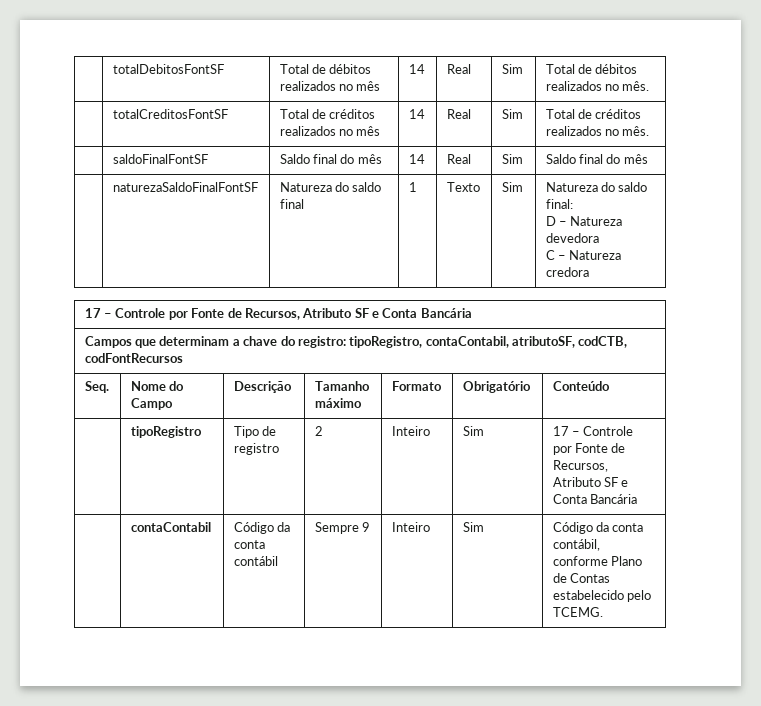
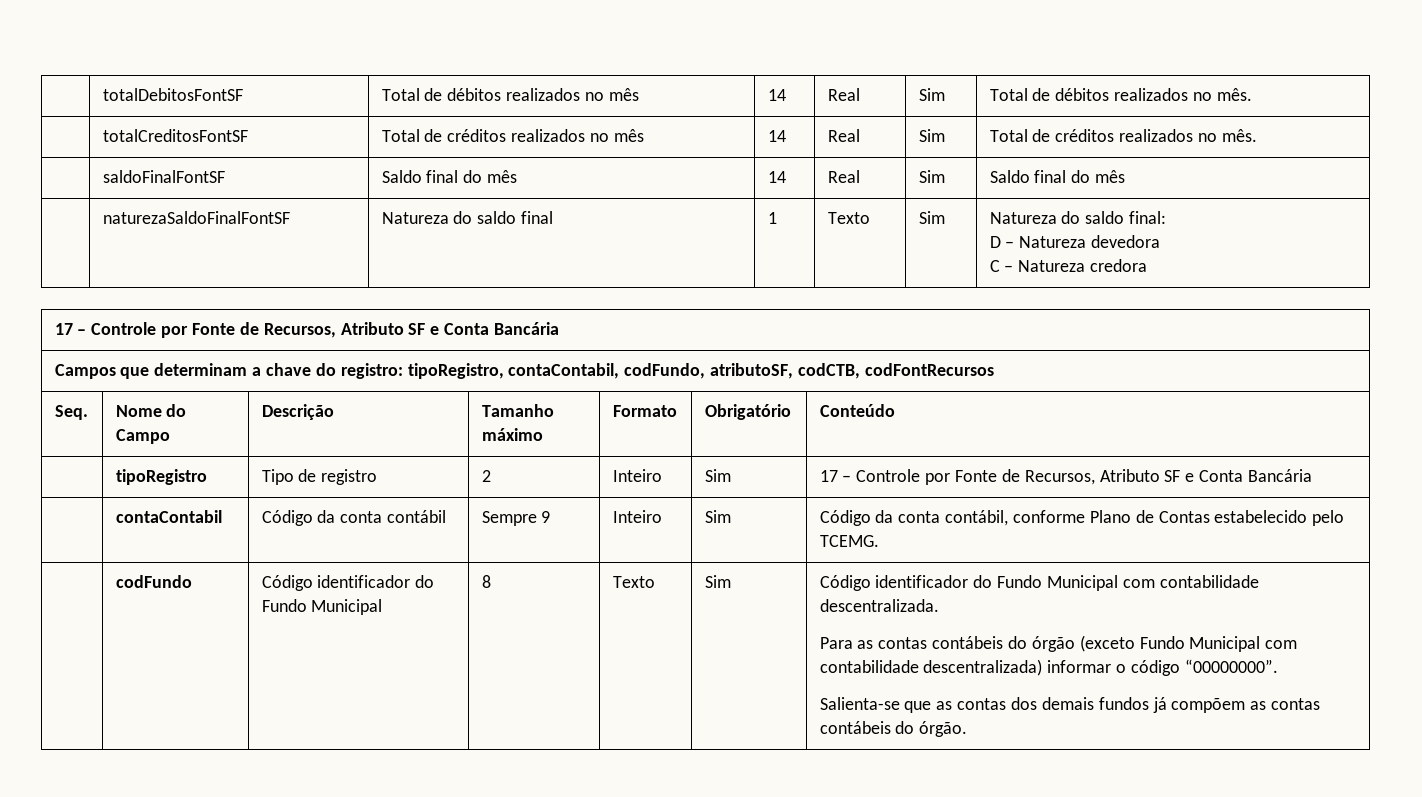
(509, 342) none -> [624,363,706,379] codFundo,
(603, 612) none -> [115,575,192,588] [261,575,435,591] [261,599,383,615] [481,575,491,588] [612,576,655,588] [704,575,731,588] [819,575,1259,591] [819,599,939,612] [819,635,1298,652] [819,659,1278,676] [819,697,1321,713] [819,721,968,737] // | codFundo | Código identificador do Fundo Municipal | 8 | Texto | Sim | Código identificador do Fundo Municipal com contabilidade descentralizada. // Para as contas contábeis do órgão (exceto Fundo Municipal com contabilidade descentralizada) informar o código “00000000”. // Salienta-se que as contas dos demais fundos já compõem as contas contábeis do órgão.

